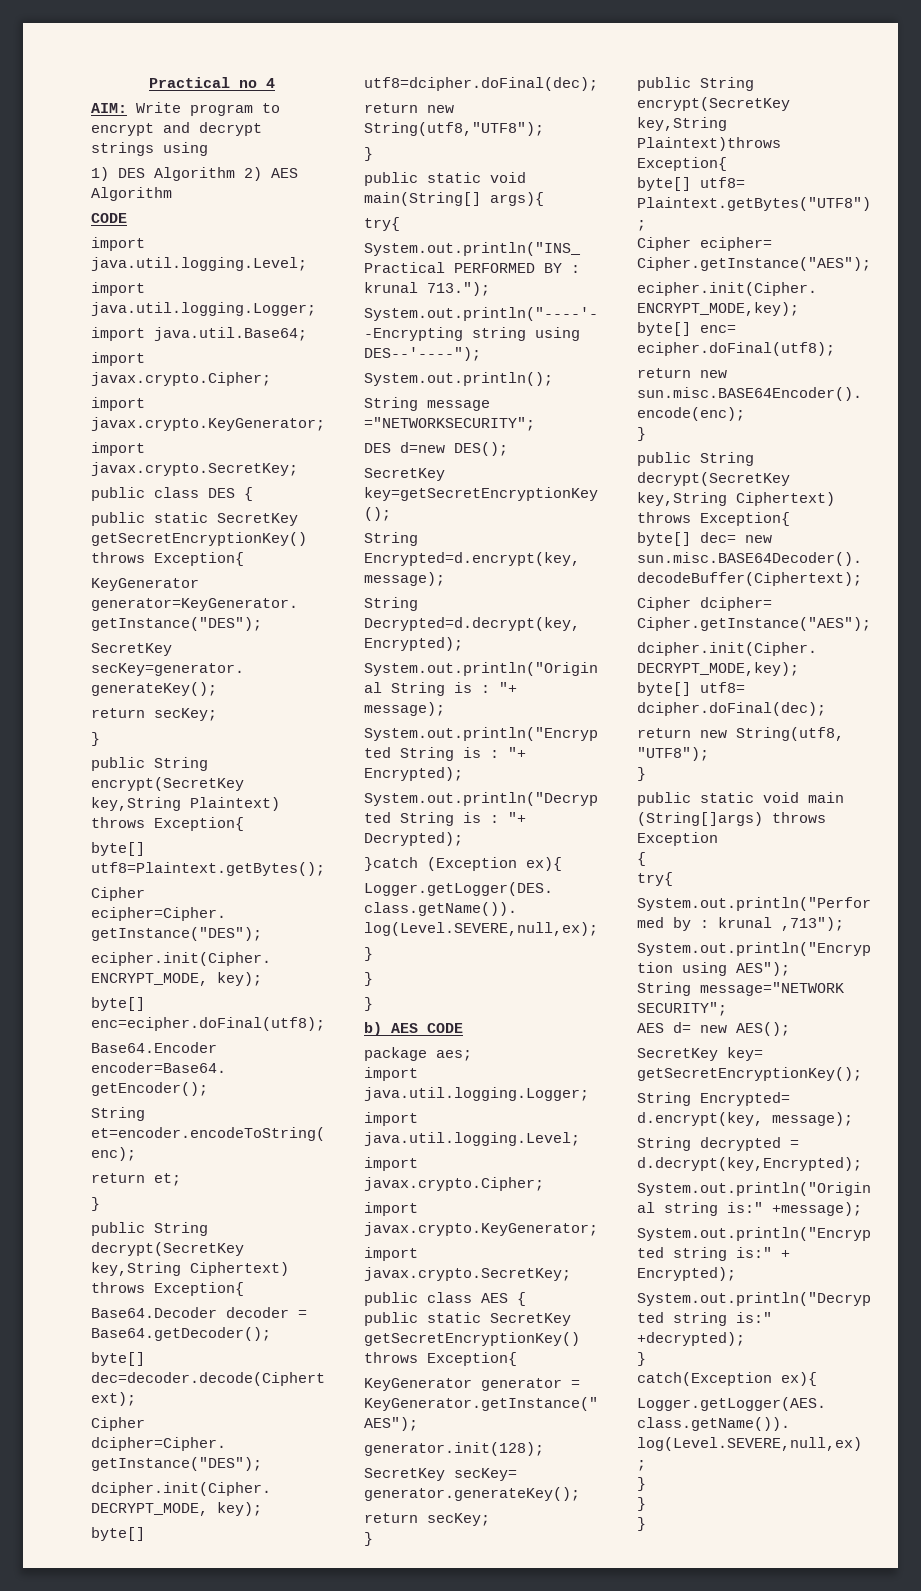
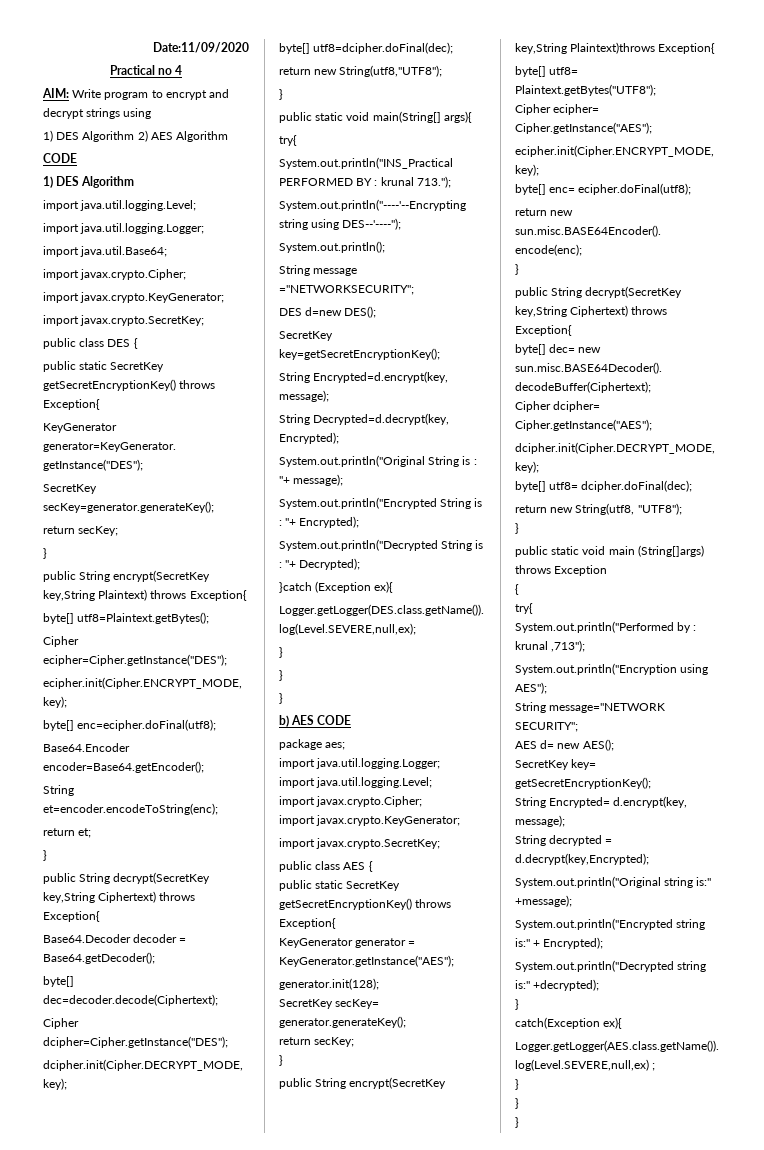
(149, 82) none -> [153,42,249,53] Date:11/09/2020 //
(127, 218) none -> [43,176,135,188] // 1) DES Algorithm

